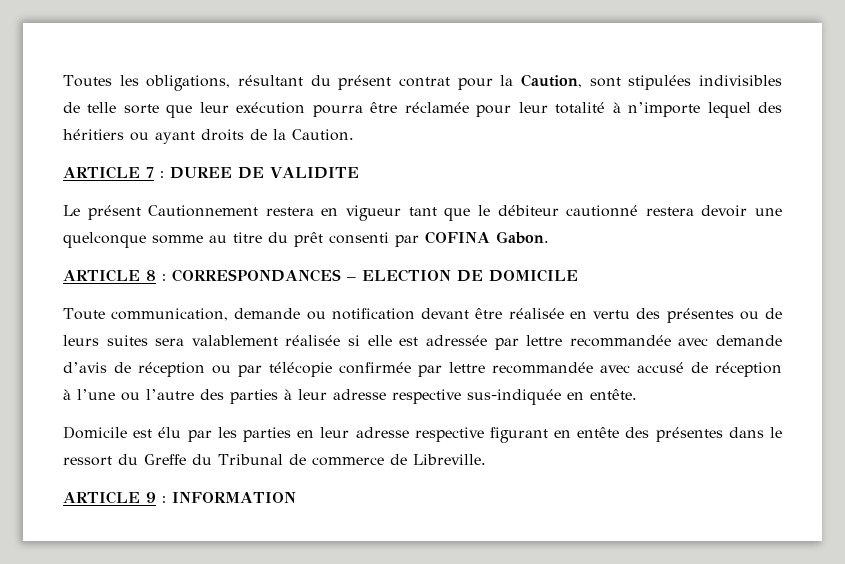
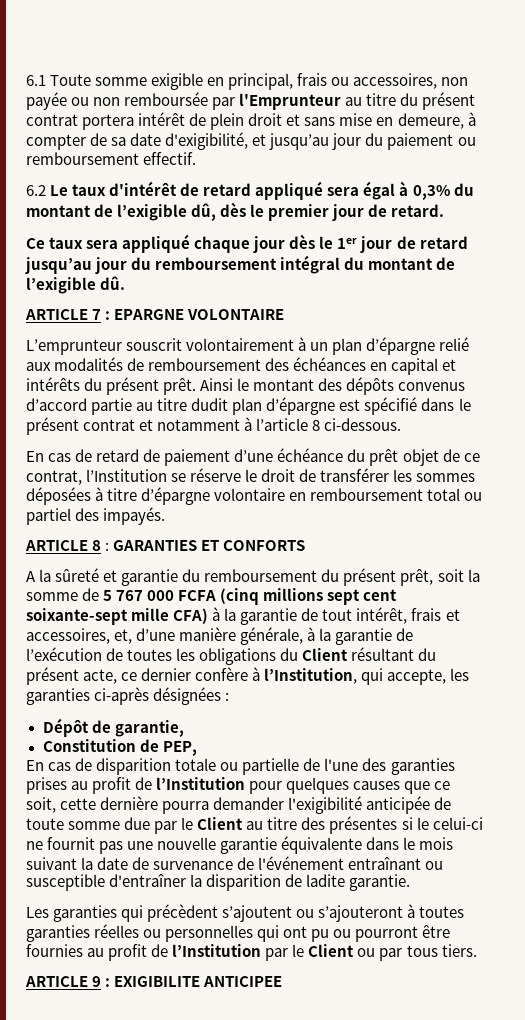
[63,74,782,91] [63,102,782,118] [63,129,354,144] [63,166,359,179] [63,205,783,221] [63,231,549,248] [63,269,578,282] [63,308,782,323] [63,335,783,350] [63,362,782,377] [63,389,637,405] [63,426,782,443] [63,454,486,466] Toutes les obligations, résultant du présent contrat pour la Caution, sont stipulées indivisibles de telle sorte que leur exécution pourra être réclamée pour leur totalité à n’importe lequel des héritiers ou ayant droits de la Caution. // ARTICLE 7 : DUREE DE VALIDITE // Le présent Cautionnement restera en vigueur tant que le débiteur cautionné restera devoir une quelconque somme au titre du prêt consenti par COFINA Gabon. // ARTICLE 8 : CORRESPONDANCES – ELECTION DE DOMICILE // Toute communication, demande ou notification devant être réalisée en vertu des présentes ou de leurs suites sera valablement réalisée si elle est adressée par lettre recommandée avec demande d’avis de réception ou par télécopie confirmée par lettre recommandée avec accusé de réception à l’une ou l’autre des parties à leur adresse respective sus-indiquée en entête. // Domicile est élu par les parties en leur adresse respective figurant en entête des présentes dans le ressort du Greffe du Tribunal de commerce de Libreville. -> [26,73,469,90] [26,92,476,110] [26,112,476,130] [26,132,476,150] [26,152,197,165] [26,181,474,200] [26,202,445,221] [26,234,468,253] [25,255,456,274] [26,276,126,294] [25,309,285,320] [26,337,470,355] [26,357,457,375] [26,377,466,395] [26,397,471,415] [26,417,402,435] [26,448,480,466] [26,468,476,485] [26,487,483,505] [26,507,166,525] [25,540,306,551] [26,568,480,586] [26,588,398,605] [26,607,460,625] [26,627,414,645] [26,647,437,665] [26,667,470,685] [26,687,230,705] [42,718,184,737] [42,739,197,756] [26,758,455,775] [26,777,451,794] [26,796,452,814] [26,816,483,834] [26,836,454,854] [26,856,444,870] [26,874,411,891] [26,904,465,922] [26,924,451,942] [26,944,477,961] 6.1 Toute somme exigible en principal, frais ou accessoires, non payée ou non remboursée par l'Emprunteur au titre du présent contrat portera intérêt de plein droit et sans mise en demeure, à compter de sa date d'exigibilité, et jusqu’au jour du paiement ou remboursement effectif. // 6.2 Le taux d'intérêt de retard appliqué sera égal à 0,3% du montant de l’exigible dû, dès le premier jour de retard. // Ce taux sera appliqué chaque jour dès le 1er jour de retard jusqu’au jour du remboursement intégral du montant de l’exigible dû. // ARTICLE 7 : EPARGNE VOLONTAIRE // L’emprunteur souscrit volontairement à un plan d’épargne relié aux modalités de remboursement des échéances en capital et intérêts du présent prêt. Ainsi le montant des dépôts convenus d’accord partie au titre dudit plan d’épargne est spécifié dans le présent contrat et notamment à l’article 8 ci-dessous. // En cas de retard de paiement d’une échéance du prêt objet de ce contrat, l’Institution se réserve le droit de transférer les sommes déposées à titre d’épargne volontaire en remboursement total ou partiel des impayés. // ARTICLE 8 : GARANTIES ET CONFORTS // A la sûreté et garantie du remboursement du présent prêt, soit la somme de 5 767 000 FCFA (cinq millions sept cent soixante-sept mille CFA) à la garantie de tout intérêt, frais et accessoires, et, d’une manière générale, à la garantie de l’exécution de toutes les obligations du Client résultant du présent acte, ce dernier confère à l’Institution, qui accepte, les garanties ci-après désignées : // Dépôt de garantie, // Constitution de PEP, // En cas de disparition totale ou partielle de l'une des garanties prises au profit de l’Institution pour quelques causes que ce soit, cette dernière pourra demander l'exigibilité anticipée de toute somme due par le Client au titre des présentes si le celui-ci ne fournit pas une nouvelle garantie équivalente dans le mois suivant la date de survenance de l'événement entraînant ou susceptible d'entraîner la disparition de ladite garantie. // Les garanties qui précèdent s’ajoutent ou s’ajouteront à toutes garanties réelles ou personnelles qui ont pu ou pourront être fournies au profit de l’Institution par le Client ou par tous tiers.
[172,492,296,503] INFORMATION -> [114,976,283,987] EXIGIBILITE ANTICIPEE

